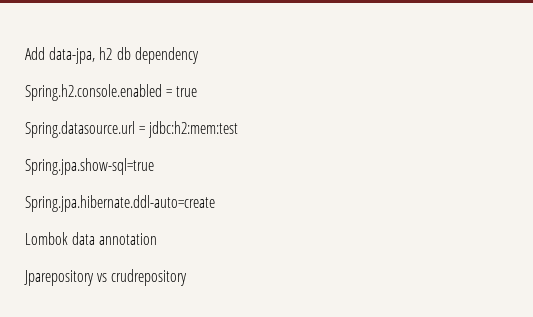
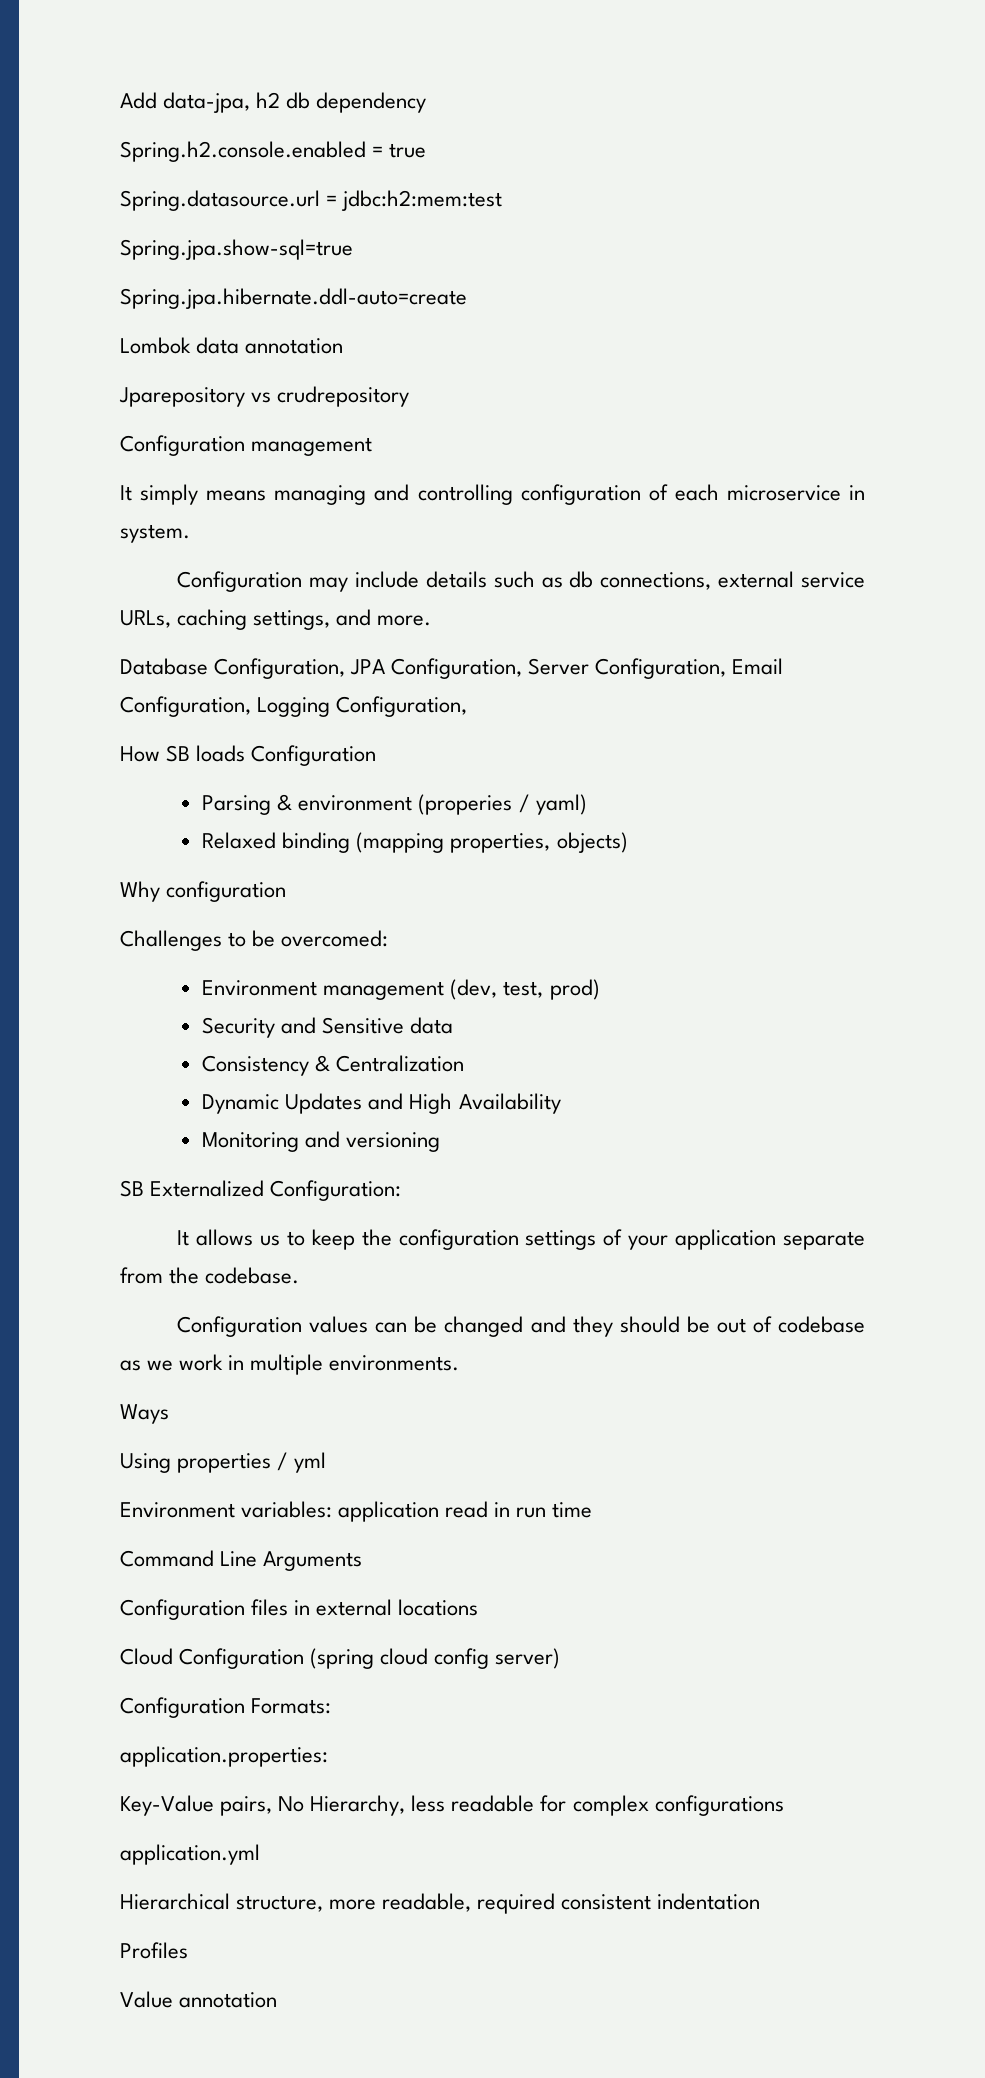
(188, 277) none -> [120,435,373,456] [120,484,866,505] [120,524,190,543] [177,571,865,592] [120,609,432,630] [120,658,784,679] [120,696,468,717] [120,745,377,766] [202,794,587,815] [202,832,628,853] [120,881,287,902] [120,930,389,951] [202,979,600,1000] [202,1017,454,1038] [202,1055,465,1076] [202,1093,561,1114] [202,1131,441,1152] [120,1180,402,1201] [177,1229,865,1250] [120,1267,300,1284] [177,1316,865,1337] [120,1354,460,1375] [120,1404,169,1424] [120,1452,327,1473] [120,1501,593,1522] [120,1550,363,1571] [120,1599,479,1620] [120,1648,561,1669] [120,1697,332,1718] [120,1746,328,1767] [120,1795,784,1816] [120,1844,260,1865] [120,1893,761,1914] [120,1942,188,1959] [120,1991,278,2008] // Configuration management // It simply means managing and controlling configuration of each microservice in system. // Configuration may include details such as db connections, external service URLs, caching settings, and more. // Database Configuration, JPA Configuration, Server Configuration, Email Configuration, Logging Configuration, // How SB loads Configuration // Parsing & environment (properies / yaml) // Relaxed binding (mapping properties, objects) // Why configuration // Challenges to be overcomed: // Environment management (dev, test, prod) // Security and Sensitive data // Consistency & Centralization // Dynamic Updates and High Availability // Monitoring and versioning // SB Externalized Configuration: // It allows us to keep the configuration settings of your application separate from the codebase. // Configuration values can be changed and they should be out of codebase as we work in multiple environments. // Ways // Using properties / yml // Environment variables: application read in run time // Command Line Arguments // Configuration files in external locations // Cloud Configuration (spring cloud config server) // Configuration Formats: // application.properties: // Key-Value pairs, No Hierarchy, less readable for complex configurations // application.yml // Hierarchical structure, more readable, required consistent indentation // Profiles // Value annotation

